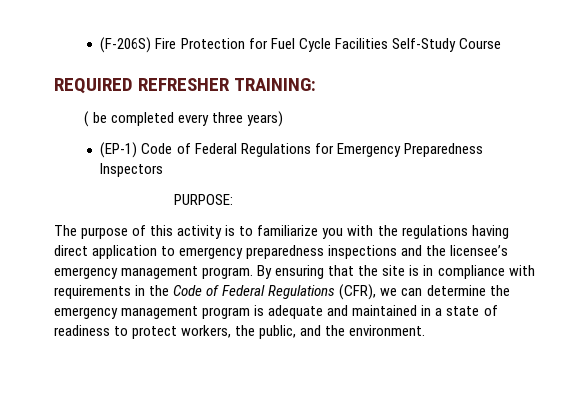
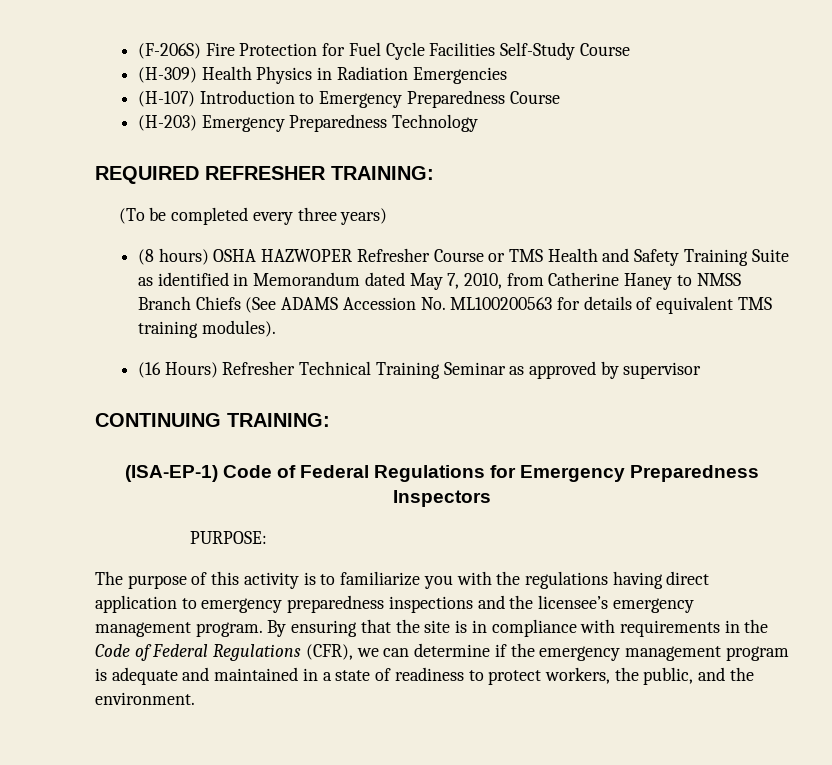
(501, 43) none -> [137,66,507,84] [137,90,560,108] [137,114,479,132] // (H-309) Health Physics in Radiation Emergencies // (H-107) Introduction to Emergency Preparedness Course // (H-203) Emergency Preparedness Technology
[83,111,89,127] ( -> [118,208,145,224] (To
[100,142,138,158] (EP-1) -> [137,248,789,266] [137,272,741,290] [137,296,772,314] [137,320,276,338] [137,361,702,379] [95,413,330,427] [124,465,218,482] (8 hours) OSHA HAZWOPER Refresher Course or TMS Health and Safety Training Suite as identified in Memorandum dated May 7, 2010, from Catherine Haney to NMSS Branch Chiefs (See ADAMS Accession No. ML100200563 for details of equivalent TMS training modules). // (16 Hours) Refresher Technical Training Seminar as approved by supervisor // CONTINUING TRAINING: // (ISA-EP-1)
(486, 290) none -> [494,644,507,657] if

